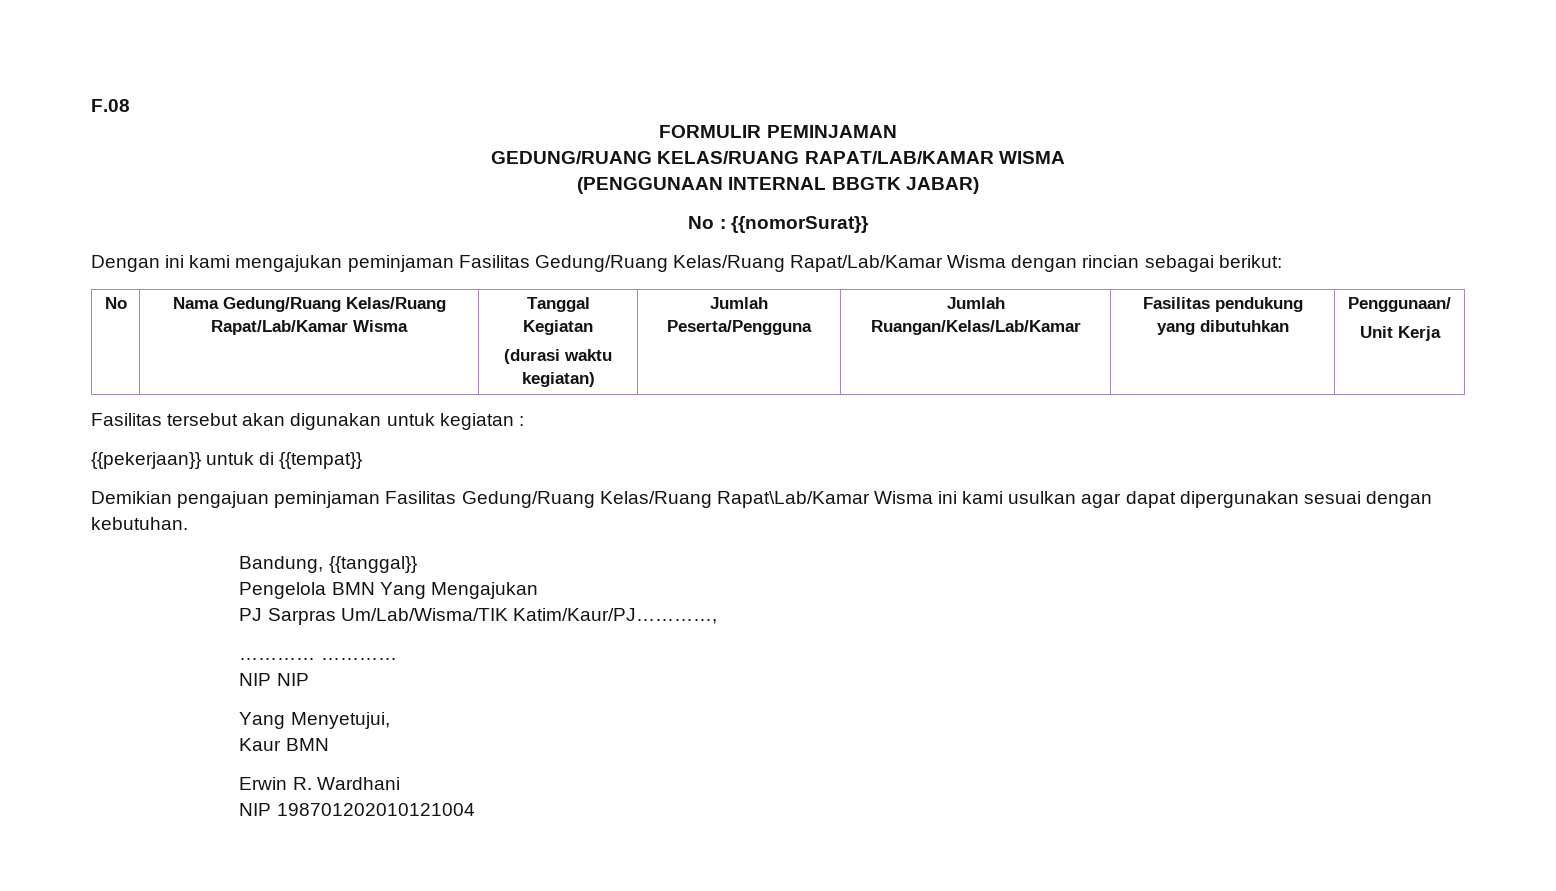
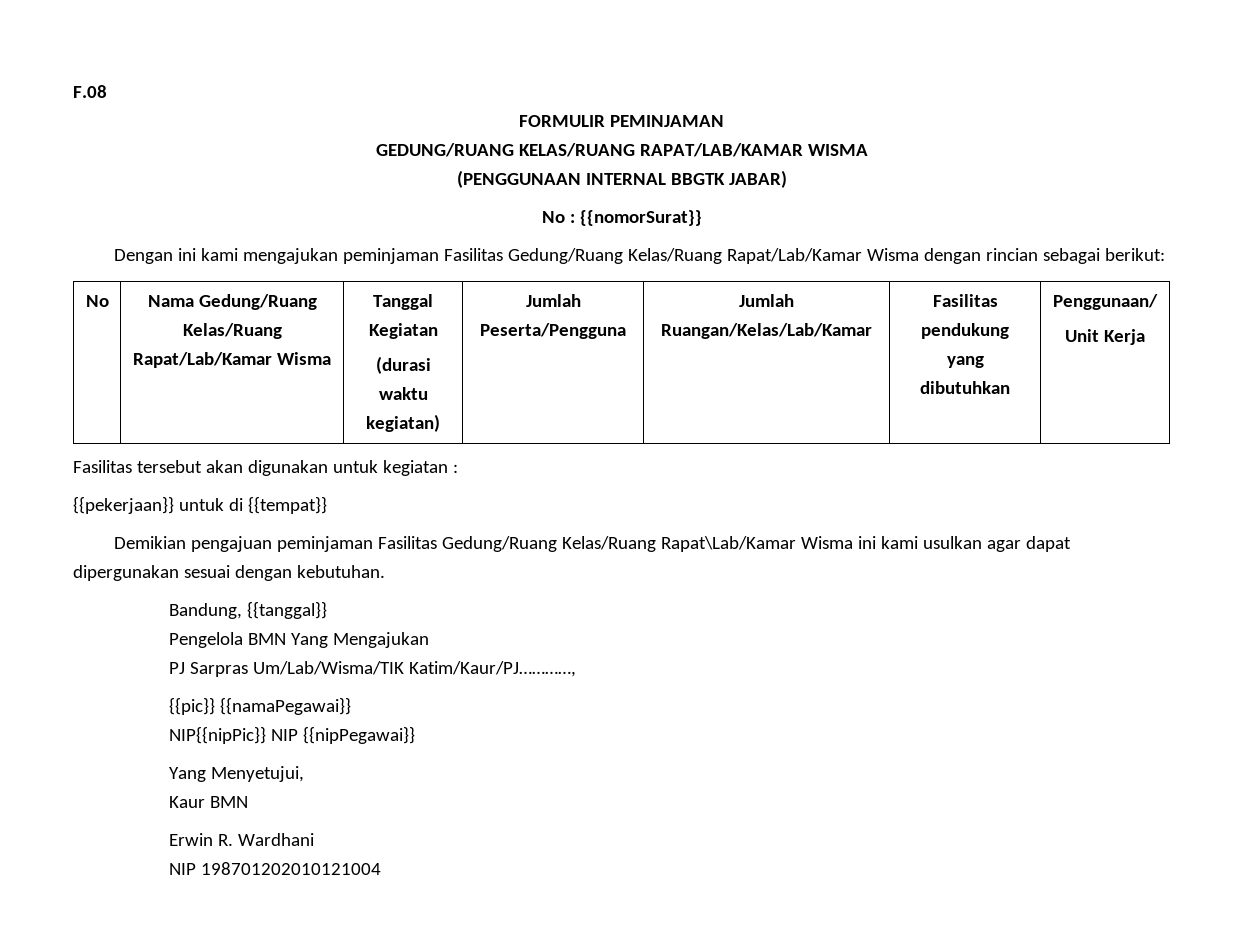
[239,658,397,660] [239,673,309,686] ………… ………… // NIP NIP -> [168,697,351,715] [168,726,415,744] {{pic}} {{namaPegawai}} // NIP{{nipPic}} NIP {{nipPegawai}}

